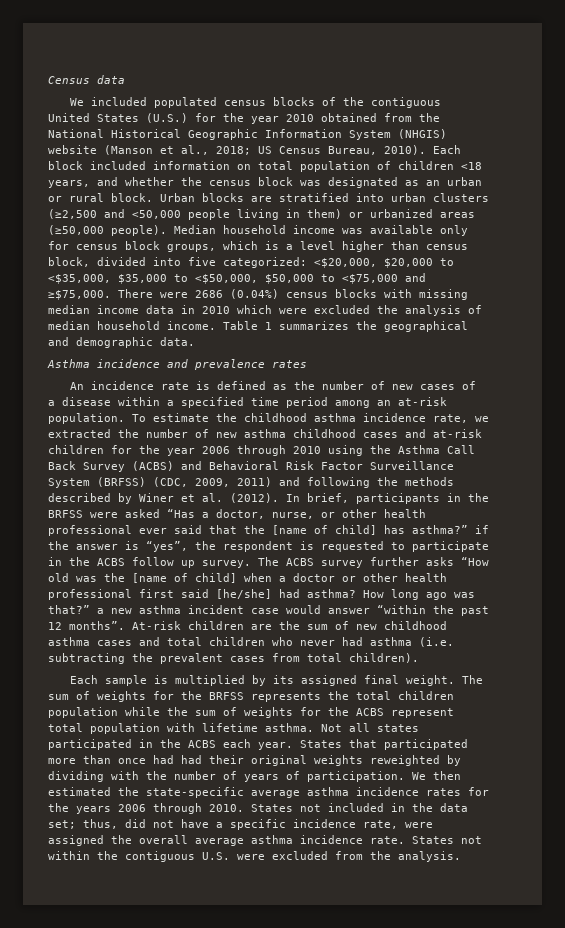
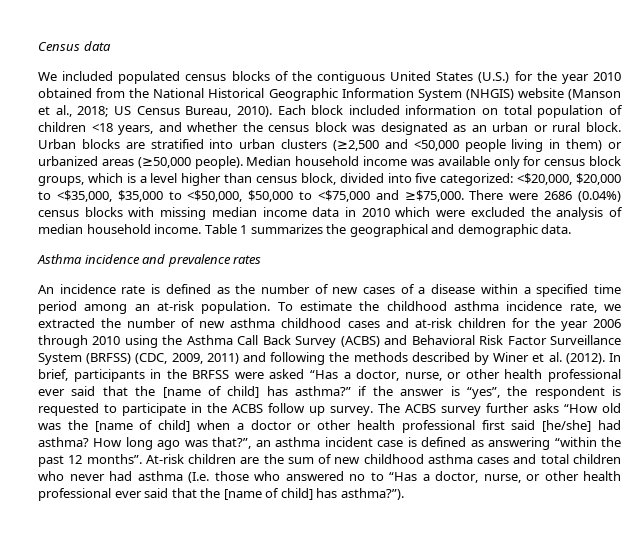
[48,605,370,614] that?” a new asthma incident case would answer -> [212,437,551,450] that?”, an asthma incident case is defined as answering
[419,637,454,647] [48,653,419,664] [70,675,484,686] [48,691,454,702] [48,707,454,718] [48,723,419,734] [48,739,468,750] [48,755,461,766] [48,771,461,782] [48,787,489,798] [48,803,468,814] [48,819,433,830] [48,835,482,846] [48,851,461,862] (i.e. subtracting the prevalent cases from total children). // Each sample is multiplied by its assigned final weight. The sum of weights for the BRFSS represents the total children population while the sum of weights for the ACBS represent total population with lifetime asthma. Not all states participated in the ACBS each year. States that participated more than once had had their original weights reweighted by dividing with the number of years of participation. We then estimated the state-specific average asthma incidence rates for the years 2006 through 2010. States not included in the data set; thus, did not have a specific incidence rate, were assigned the overall average asthma incidence rate. States not within the contiguous U.S. were excluded from the analysis. -> [188,471,621,483] [38,488,404,501] (I.e. those who answered no to “Has a doctor, nurse, or other health professional ever said that the [name of child] has asthma?”).

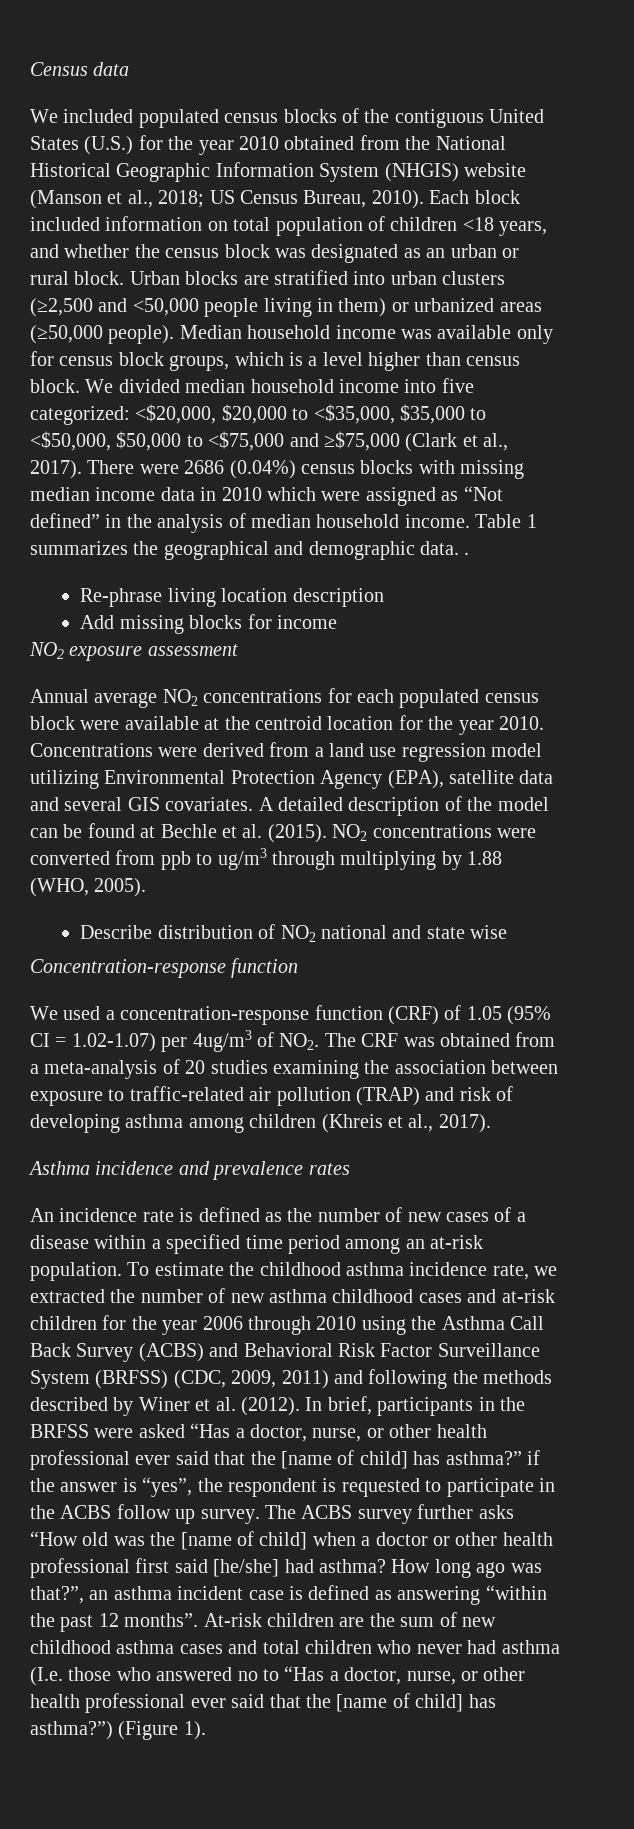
[300,173,384,185] block, divided -> [30,379,399,393] block. We divided median household income
[404,190,464,202] ≥$75,000. -> [324,431,509,452] [30,460,82,479] ≥$75,000 (Clark et al., 2017).
[470,207,525,217] excluded -> [365,486,503,506] [30,513,122,528] assigned as “Not defined” in
(572, 229) none -> [464,552,470,555] [80,588,384,607] [80,614,338,634] [29,642,238,661] [30,688,539,708] [30,715,544,735] [30,742,543,762] [30,770,554,789] [30,796,549,816] [30,823,536,843] [30,848,503,870] [30,878,147,897] [80,924,508,942] [30,958,299,978] [30,1005,552,1025] [30,1030,556,1052] [30,1059,559,1079] [30,1086,514,1106] [30,1114,491,1133] . // Re-phrase living location description // Add missing blocks for income // NO2 exposure assessment // Annual average NO2 concentrations for each populated census block were available at the centroid location for the year 2010. Concentrations were derived from a land use regression model utilizing Environmental Protection Agency (EPA), satellite data and several GIS covariates. A detailed description of the model can be found at Bechle et al. (2015). NO2 concentrations were converted from ppb to ug/m3 through multiplying by 1.88 (WHO, 2005). // Describe distribution of NO2 national and state wise // Concentration-response function // We used a concentration-response function (CRF) of 1.05 (95% CI = 1.02-1.07) per 4ug/m3 of NO2. The CRF was obtained from a meta-analysis of 20 studies examining the association between exposure to traffic-related air pollution (TRAP) and risk of developing asthma among children (Khreis et al., 2017).
[340,488,404,500] asthma?”). -> [30,1721,206,1740] asthma?”) (Figure 1).

